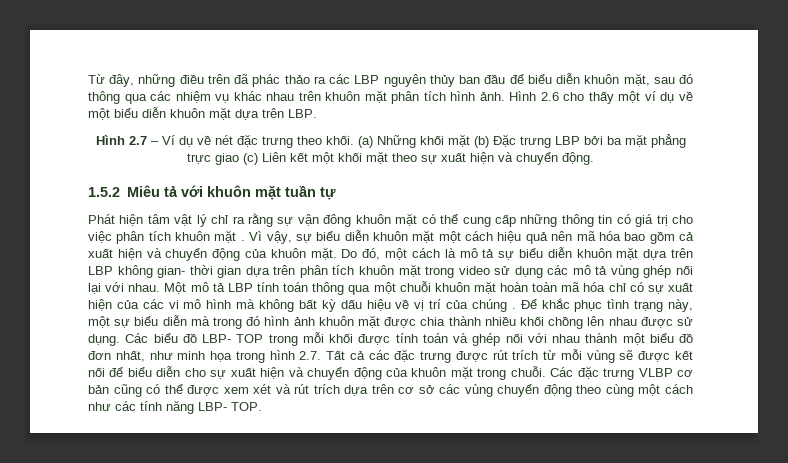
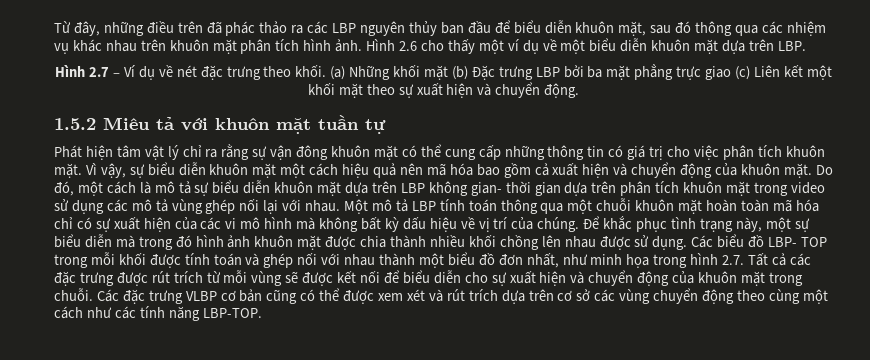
[214,230,245,243] mặt . -> [54,163,82,178] mặt.
[471,299,516,312] chúng . -> [537,217,580,232] chúng.
[198,402,262,411] LBP- TOP. -> [202,308,262,318] LBP-TOP.

